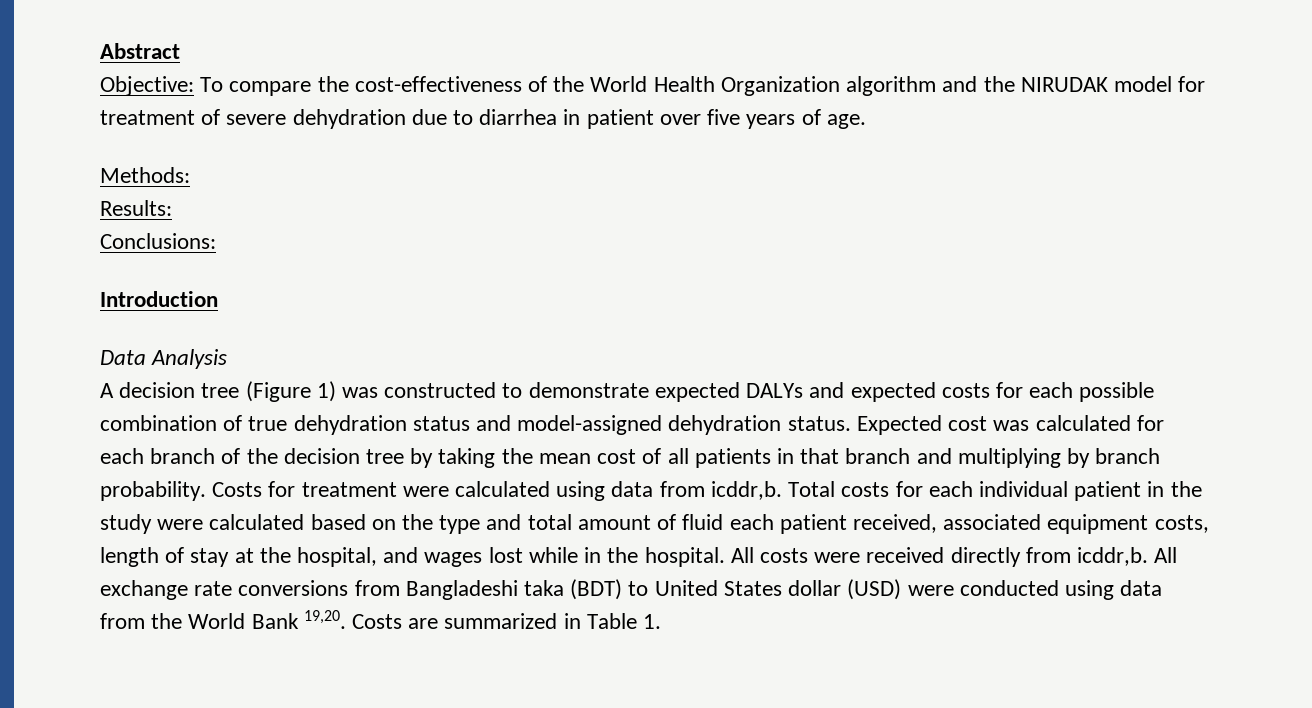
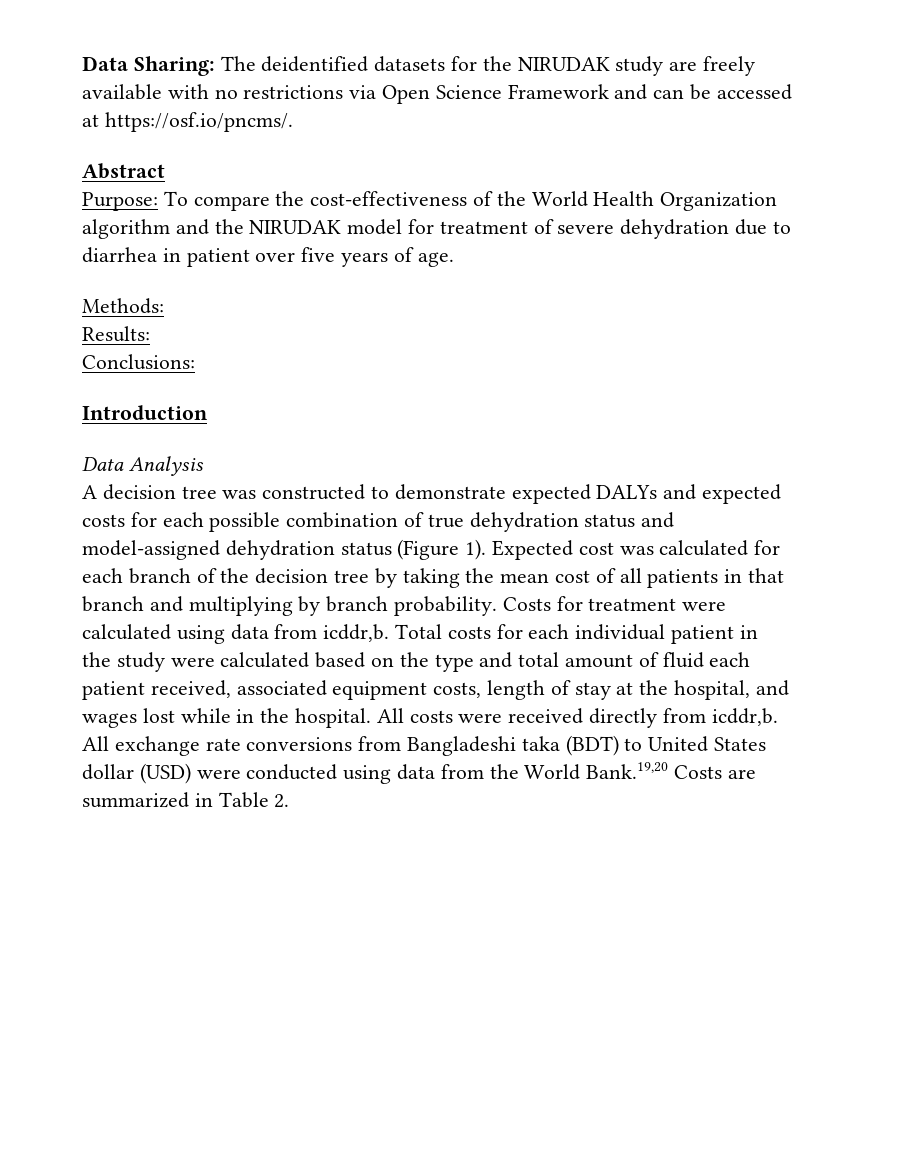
(100, 51) none -> [82,56,756,76] [82,84,792,104] [82,112,293,132] Data Sharing: The deidentified datasets for the NIRUDAK study are freely available with no restrictions via Open Science Framework and can be accessed at https://osf.io/pncms/. //
[100,76,194,96] Objective: -> [82,192,158,211] Purpose:
[245,381,336,402] (Figure 1) -> (217, 492) none
[787,416,851,431] status. -> [340,539,487,560] status (Figure 1).
[251,610,346,629] Bank 19,20. -> [586,762,669,779] Bank.19,20
[643,614,662,629] 1. -> [274,794,290,808] 2.

